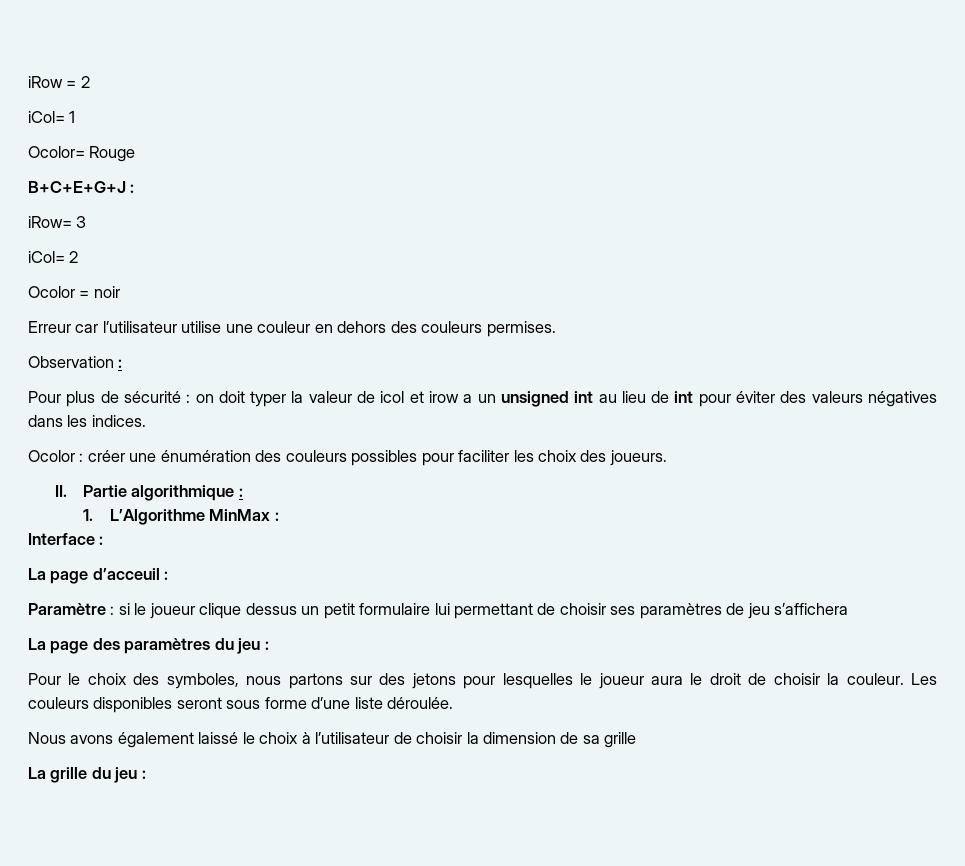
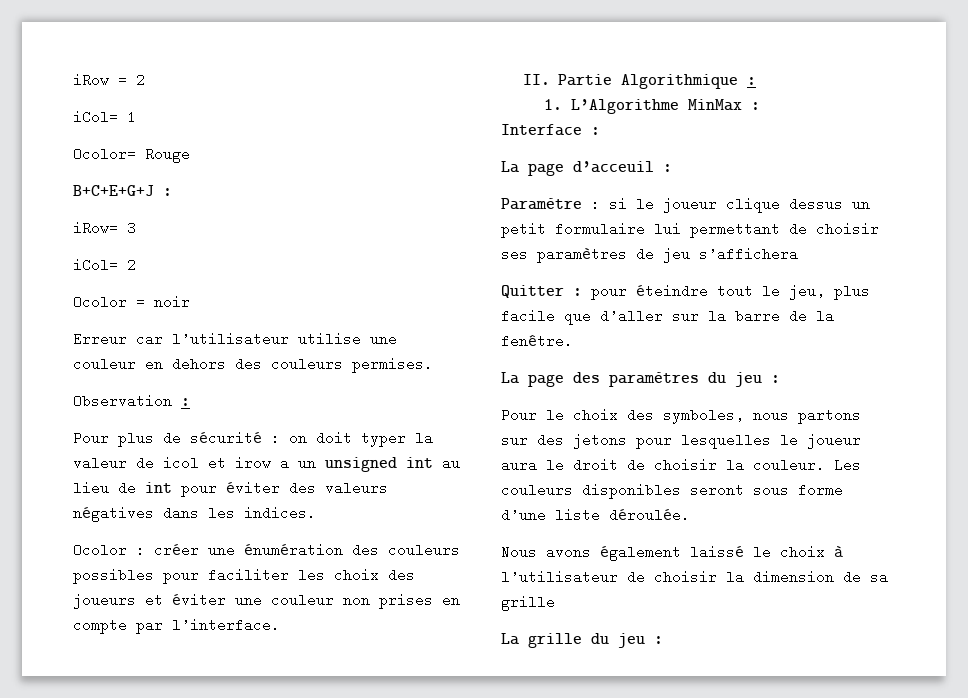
[609,450,667,466] joueurs. -> [73,593,460,609] [73,618,280,634] joueurs et éviter une couleur non prises en compte par l’interface.
[131,485,235,501] algorithmique -> [620,74,738,89] Algorithmique
(849, 609) none -> [501,284,870,300] [501,309,834,325] [501,334,573,348] // Quitter : pour éteindre tout le jeu, plus facile que d’aller sur la barre de la fenêtre.

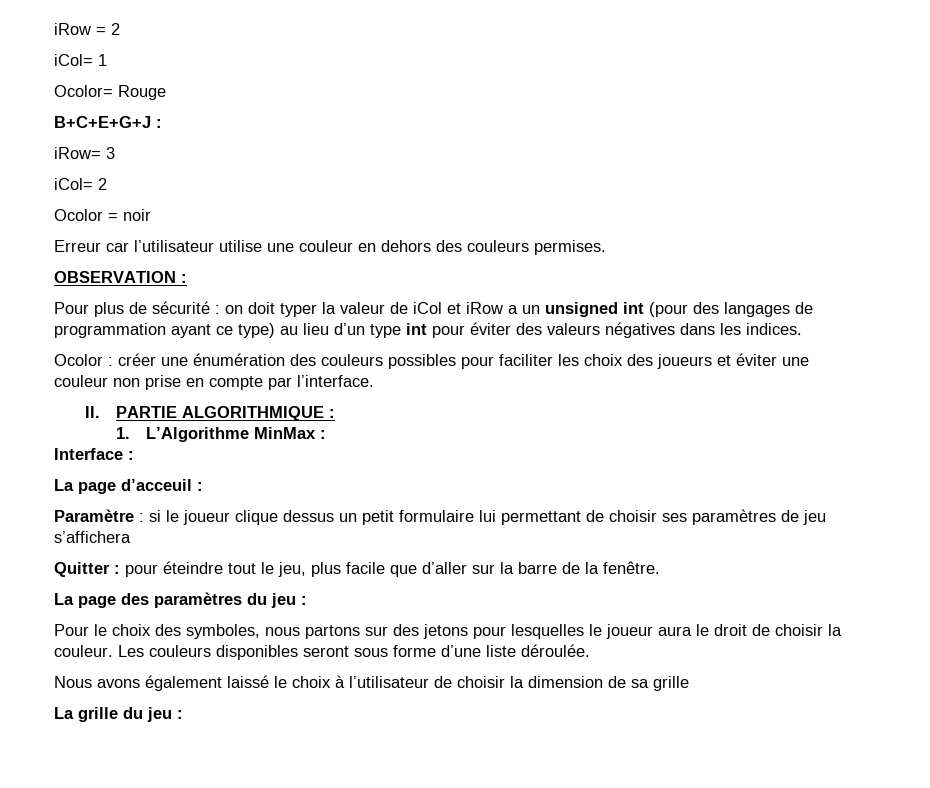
[73,394,172,408] Observation -> [54,271,176,283] OBSERVATION
[163,456,271,470] icol et irow -> [413,302,503,314] iCol et iRow
[442,456,460,470] [73,481,136,495] au lieu de -> [649,302,813,317] [54,323,401,338] (pour des langages de programmation ayant ce type) au lieu d’un type
[379,593,433,609] prises -> [145,375,181,390] prise
[557,74,738,89] Partie Algorithmique -> [115,406,324,421] PARTIE ALGORITHMIQUE

